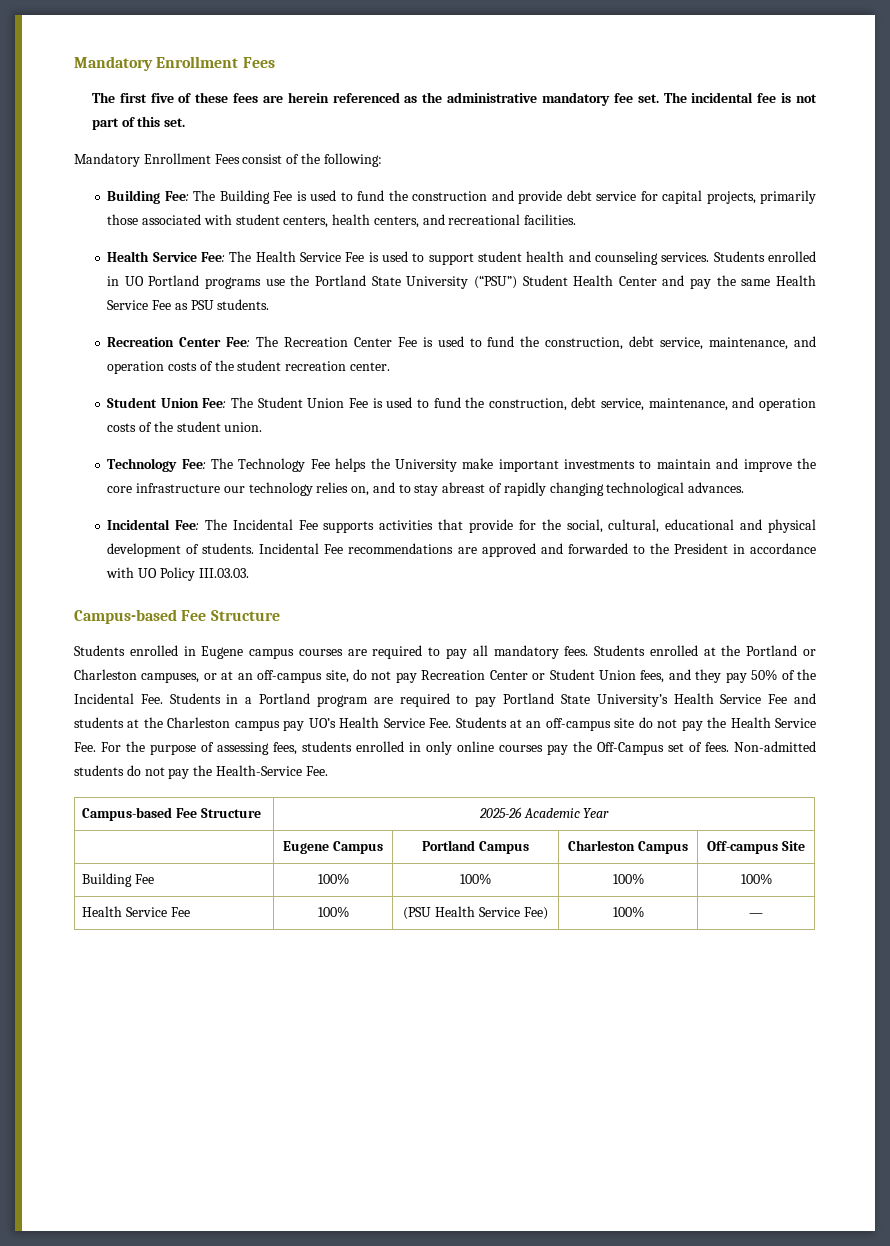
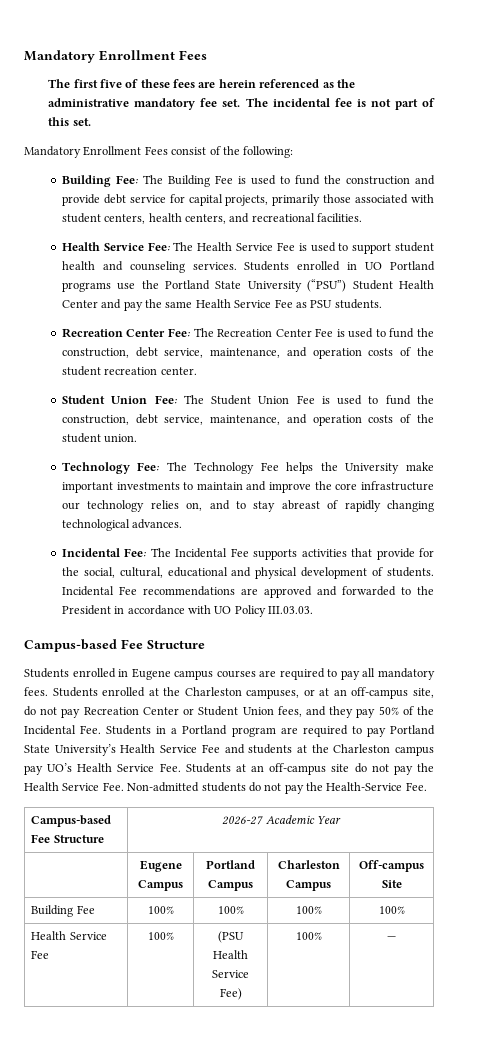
[746,645,817,656] Portland or -> (181, 691) none
[101,741,729,755] For the purpose of assessing fees, students enrolled in only online courses pay the Off-Campus set of fees. -> (124, 786) none
[478,807,522,818] 2025-26 -> [222,816,264,825] 2026-27

